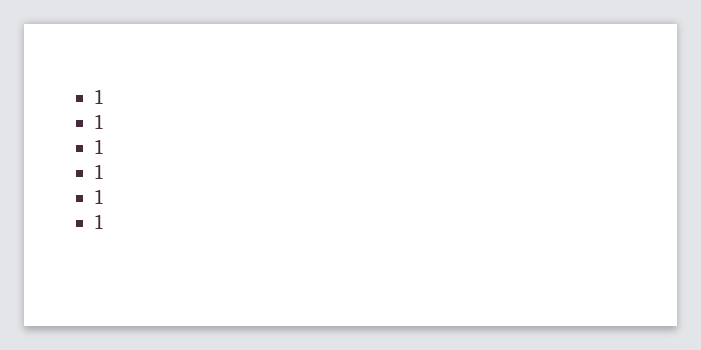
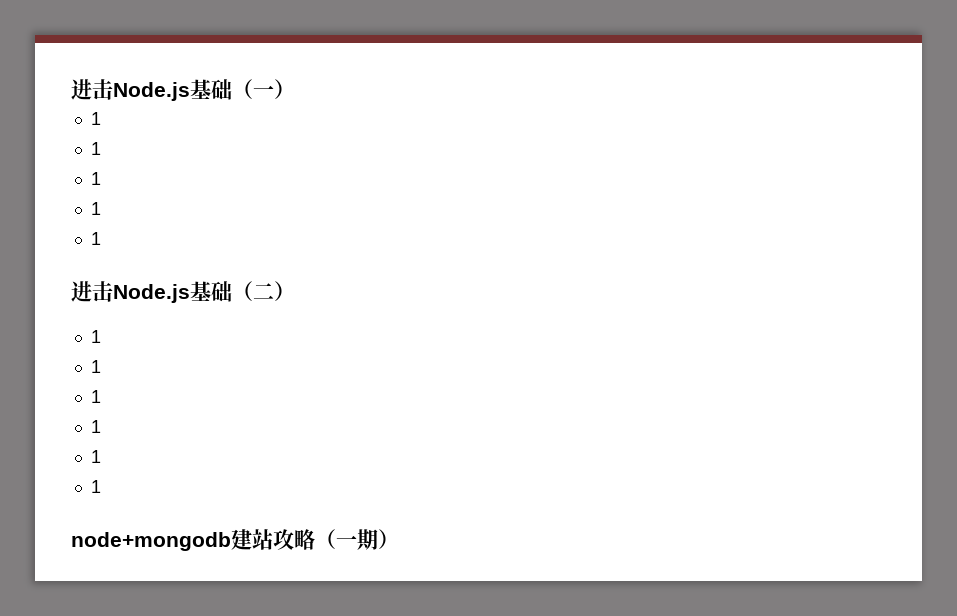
(94, 96) none -> [71,79,295,101] [90,112,101,125] [90,142,101,155] [90,172,101,185] [90,202,101,215] [90,232,101,245] [71,281,295,303] 进击Node.js基础（一） // 1 // 1 // 1 // 1 // 1 // 进击Node.js基础（二） //
(103, 221) none -> [71,529,399,551] // node+mongodb建站攻略（一期）

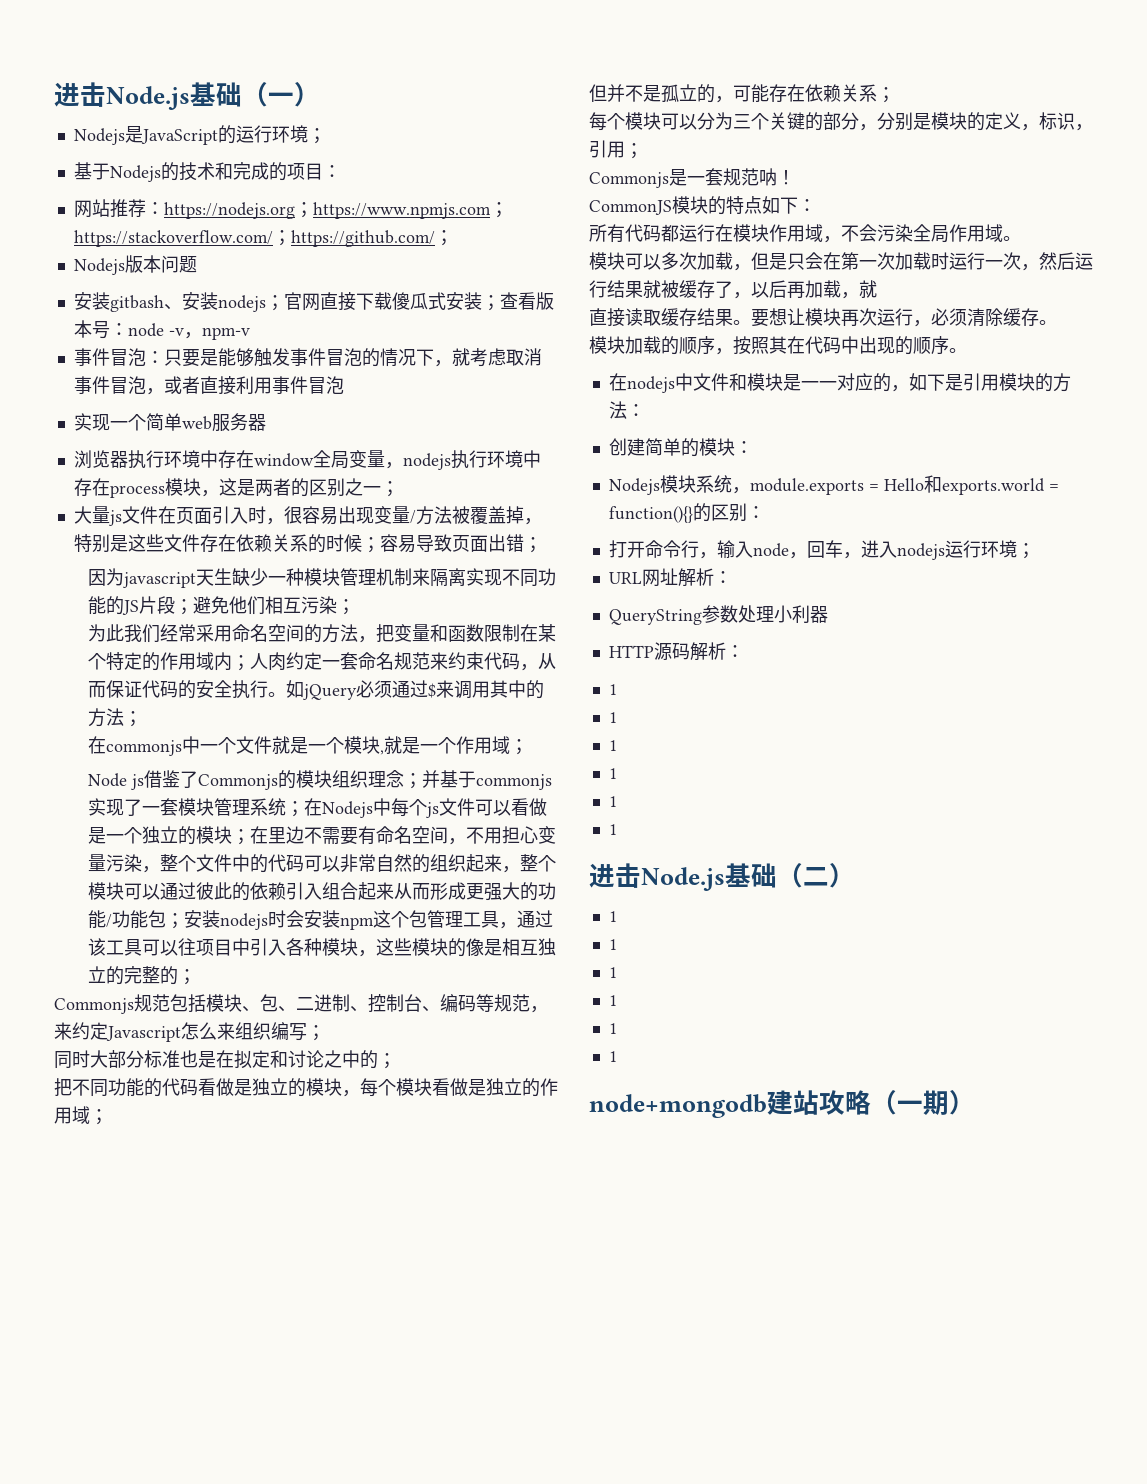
(295, 89) none -> [73,125,326,145] [73,162,341,182] [73,199,508,219] [73,230,453,247] [73,255,197,275] [73,292,554,312] [73,320,250,340] [73,348,542,367] [73,376,344,395] [73,413,266,432] [73,450,541,470] [73,478,399,498] [73,506,542,526] [73,534,542,553] [87,568,556,588] [87,596,355,615] [87,624,556,643] [87,652,556,671] [87,680,544,700] [87,708,142,727] [87,736,528,756] [87,770,552,790] [87,798,547,818] [87,826,556,845] [87,854,556,873] [87,882,556,901] [87,910,553,930] [87,938,556,957] [87,966,196,985] [54,994,548,1014] [54,1022,325,1042] [54,1050,396,1069] [54,1078,558,1097] [54,1106,108,1125] [589,84,895,103] [589,112,1093,131] [589,140,643,159] [589,168,795,188] [589,196,816,215] [589,224,1021,243] [589,252,1093,271] [589,280,877,299] [589,308,1057,327] [589,336,967,355] [608,373,1071,393] [608,401,645,419] [608,438,753,457] [608,475,1059,495] [608,503,765,523] [608,540,1035,560] [608,568,732,587] [608,605,828,625] [608,642,744,661] [608,684,617,695] // Nodejs是JavaScript的运行环境； // 基于Nodejs的技术和完成的项目： // 网站推荐：https://nodejs.org；https://www.npmjs.com；https://stackoverflow.com/；https://github.com/； // Nodejs版本问题 // 安装gitbash、安装nodejs；官网直接下载傻瓜式安装；查看版本号：node -v，npm-v // 事件冒泡：只要是能够触发事件冒泡的情况下，就考虑取消事件冒泡，或者直接利用事件冒泡 // 实现一个简单web服务器 // 浏览器执行环境中存在window全局变量，nodejs执行环境中存在process模块，这是两者的区别之一； // 大量js文件在页面引入时，很容易出现变量/方法被覆盖掉，特别是这些文件存在依赖关系的时候；容易导致页面出错； // 因为javascript天生缺少一种模块管理机制来隔离实现不同功能的JS片段；避免他们相互污染； // 为此我们经常采用命名空间的方法，把变量和函数限制在某个特定的作用域内；人肉约定一套命名规范来约束代码，从而保证代码的安全执行。如jQuery必须通过$来调用其中的方法； // 在commonjs中一个文件就是一个模块,就是一个作用域； // Node js借鉴了Commonjs的模块组织理念；并基于commonjs实现了一套模块管理系统；在Nodejs中每个js文件可以看做是一个独立的模块；在里边不需要有命名空间，不用担心变量污染，整个文件中的代码可以非常自然的组织起来，整个模块可以通过彼此的依赖引入组合起来从而形成更强大的功能/功能包；安装nodejs时会安装npm这个包管理工具，通过该工具可以往项目中引入各种模块，这些模块的像是相互独立的完整的； // Commonjs规范包括模块、包、二进制、控制台、编码等规范，来约定Javascript怎么来组织编写； // 同时大部分标准也是在拟定和讨论之中的； // 把不同功能的代码看做是独立的模块，每个模块看做是独立的作用域； // 但并不是孤立的，可能存在依赖关系； // 每个模块可以分为三个关键的部分，分别是模块的定义，标识，引用； // Commonjs是一套规范呐！ // CommonJS模块的特点如下： // 所有代码都运行在模块作用域，不会污染全局作用域。 // 模块可以多次加载，但是只会在第一次加载时运行一次，然后运行结果就被缓存了，以后再加载，就 // 直接读取缓存结果。要想让模块再次运行，必须清除缓存。 // 模块加载的顺序，按照其在代码中出现的顺序。 // 在nodejs中文件和模块是一一对应的，如下是引用模块的方法： // 创建简单的模块： // Nodejs模块系统，module.exports = Hello和exports.world = function(){}的区别： // 打开命令行，输入node，回车，进入nodejs运行环境； // URL网址解析： // QueryString参数处理小利器 // HTTP源码解析： // 1

